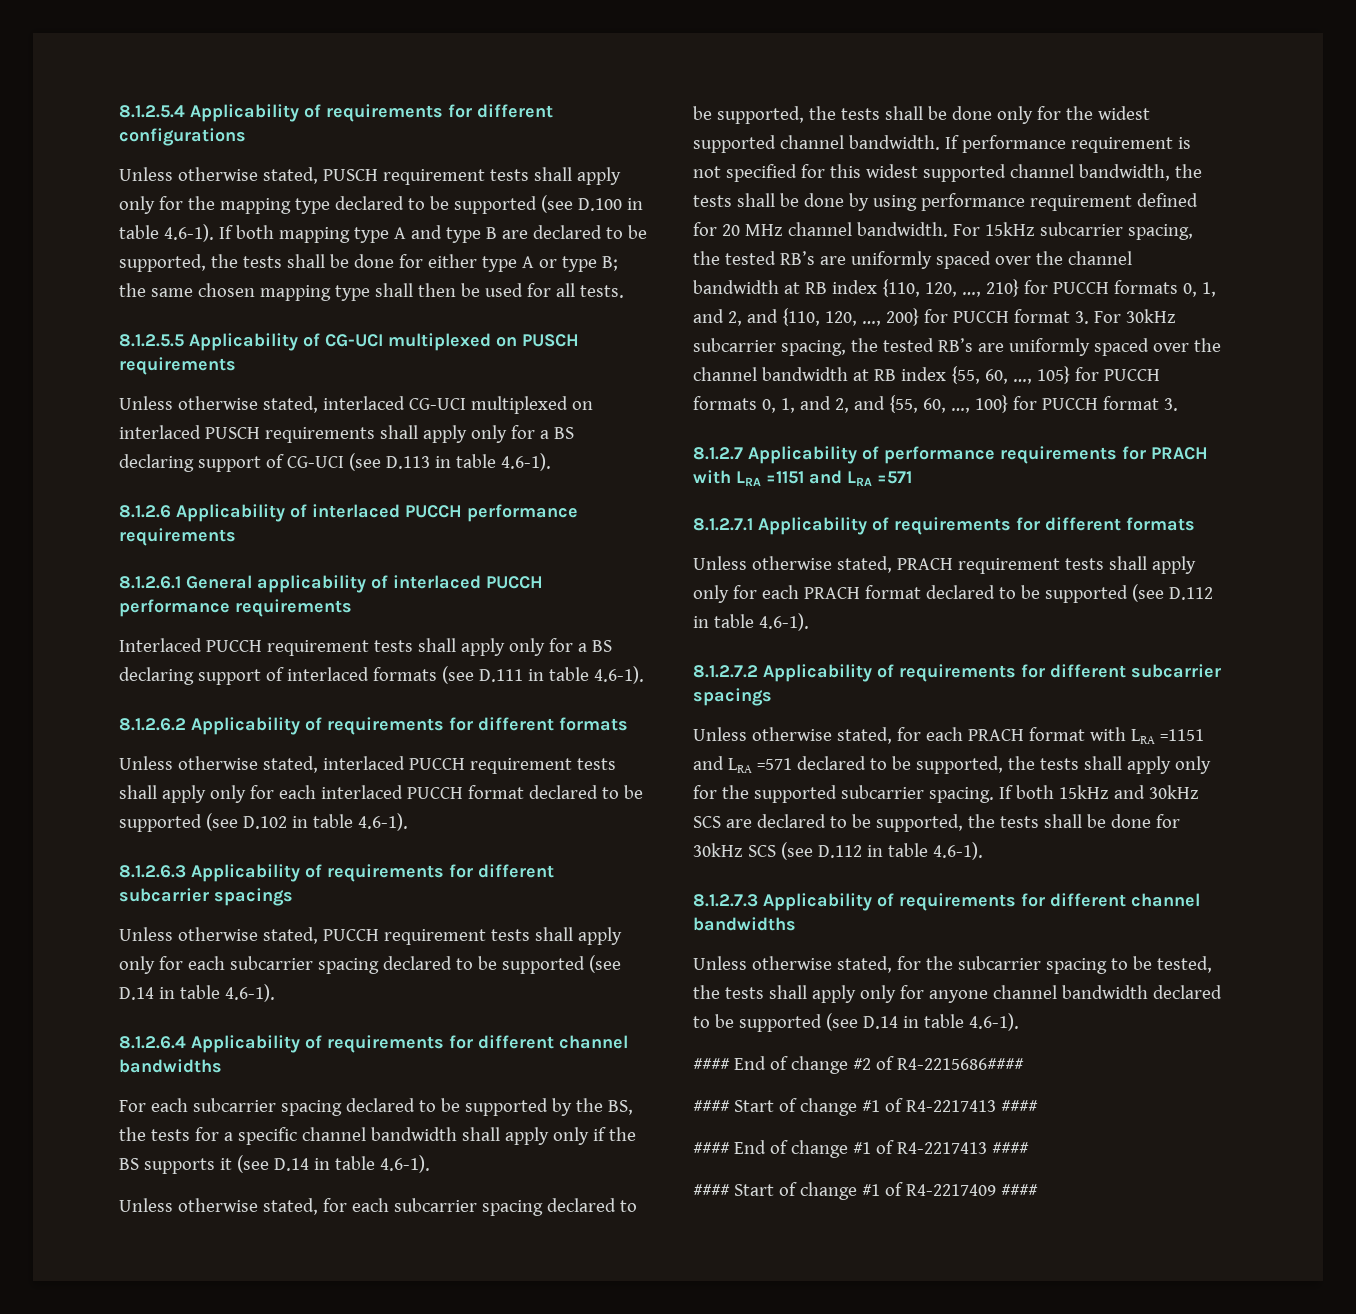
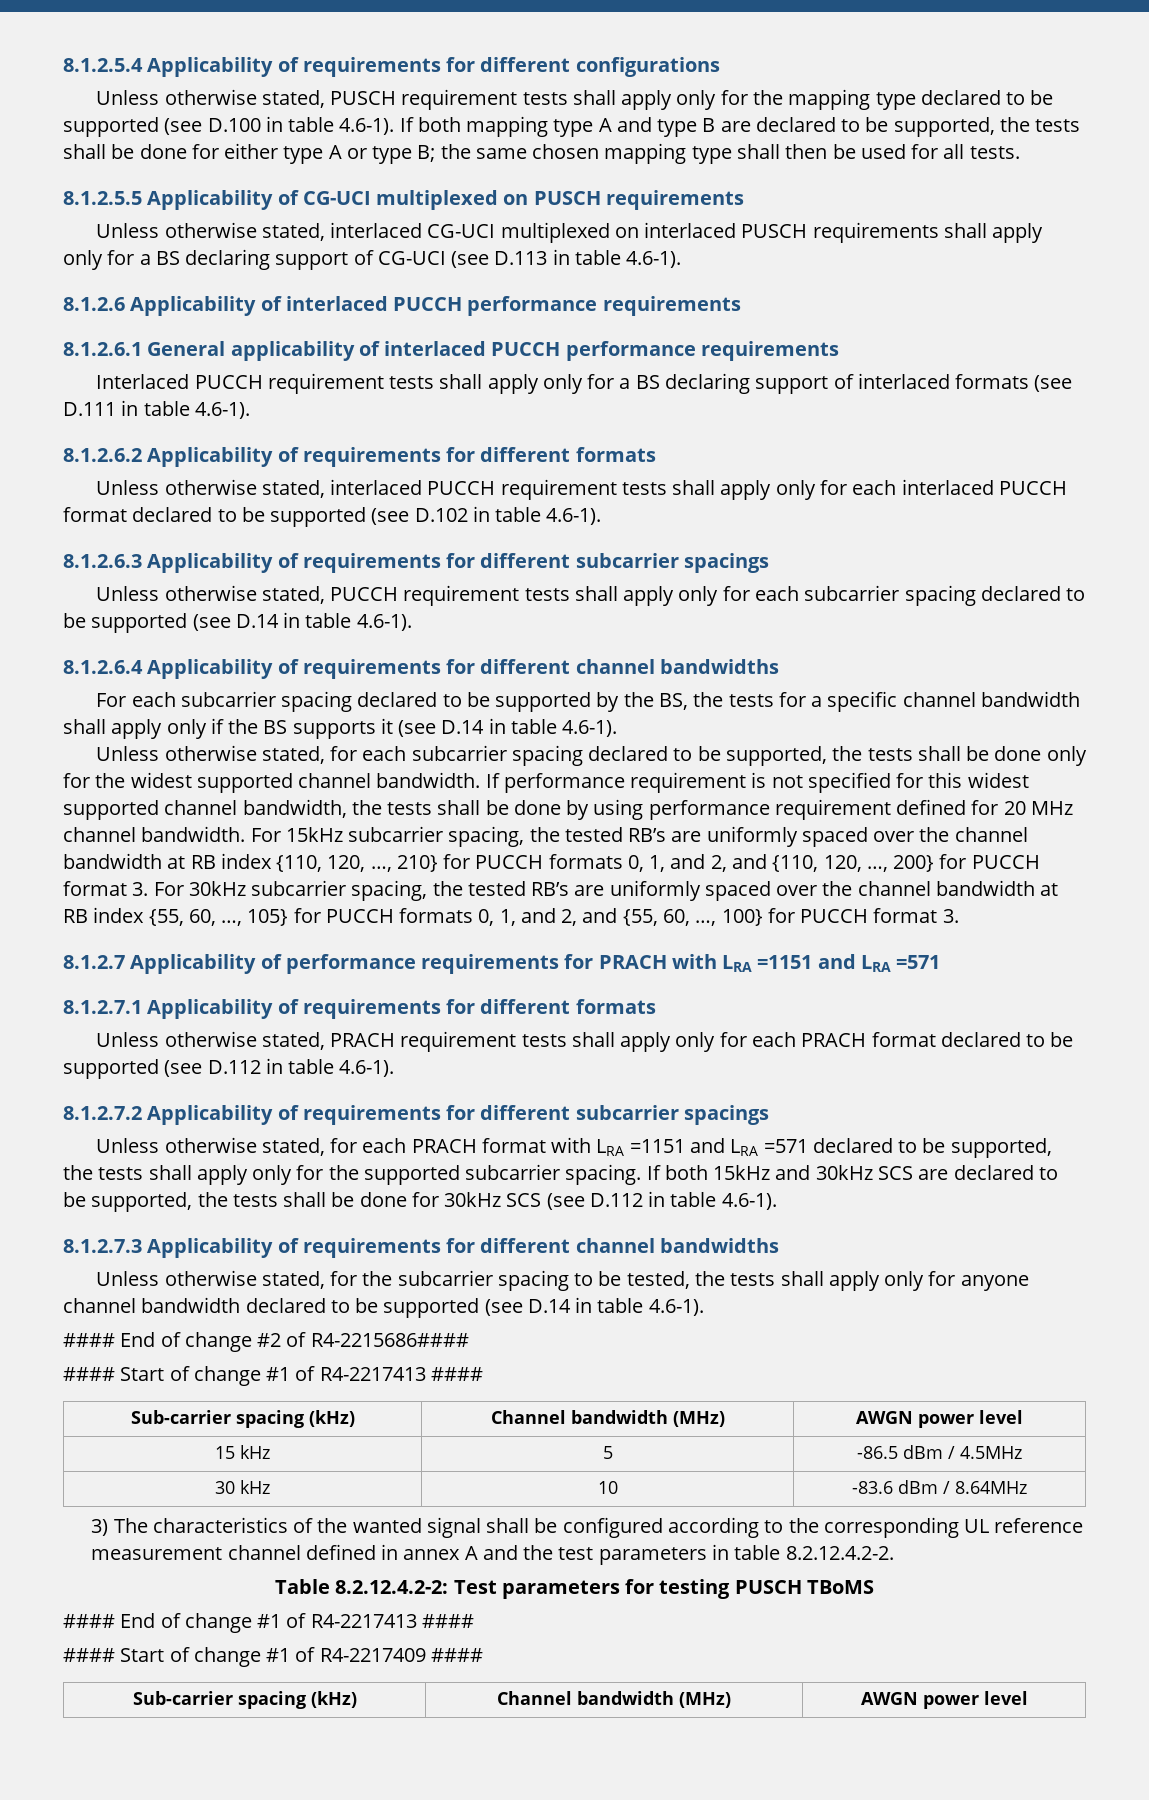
(1038, 1106) none -> [130,1410,355,1428] [490,1410,725,1427] [856,1410,1023,1428] [215,1445,270,1459] [602,1446,613,1459] [857,1445,1022,1459] [215,1480,270,1494] [597,1481,618,1494] [852,1480,1027,1494] [91,1517,1084,1538] [91,1544,894,1565] [275,1579,874,1599] // Sub-carrier spacing (kHz) | Channel bandwidth (MHz) | AWGN power level // 15 kHz | 5 | -86.5 dBm / 4.5MHz // 30 kHz | 10 | -83.6 dBm / 8.64MHz // 3) The characteristics of the wanted signal shall be configured according to the corresponding UL reference measurement channel defined in annex A and the test parameters in table 8.2.12.4.2-2. // Table 8.2.12.4.2-2: Test parameters for testing PUSCH TBoMS
(1038, 1190) none -> [132,1691,357,1709] [497,1691,731,1708] [860,1691,1028,1709] // Sub-carrier spacing (kHz) | Channel bandwidth (MHz) | AWGN power level

